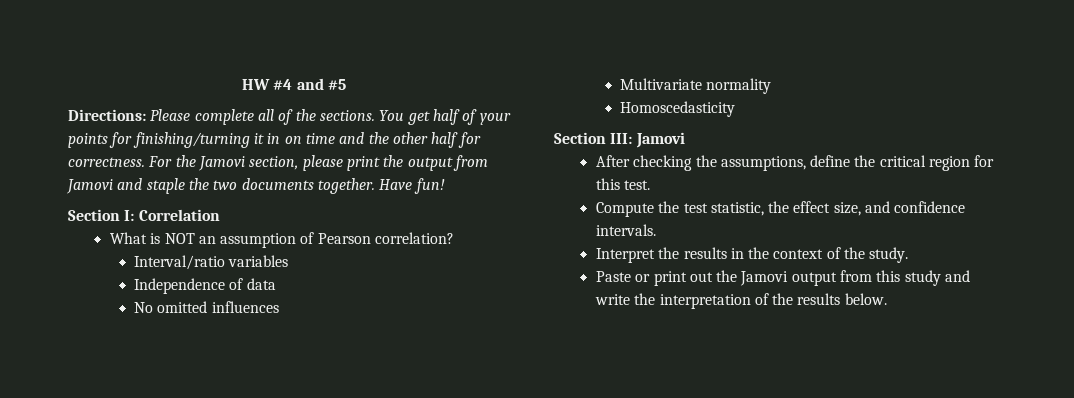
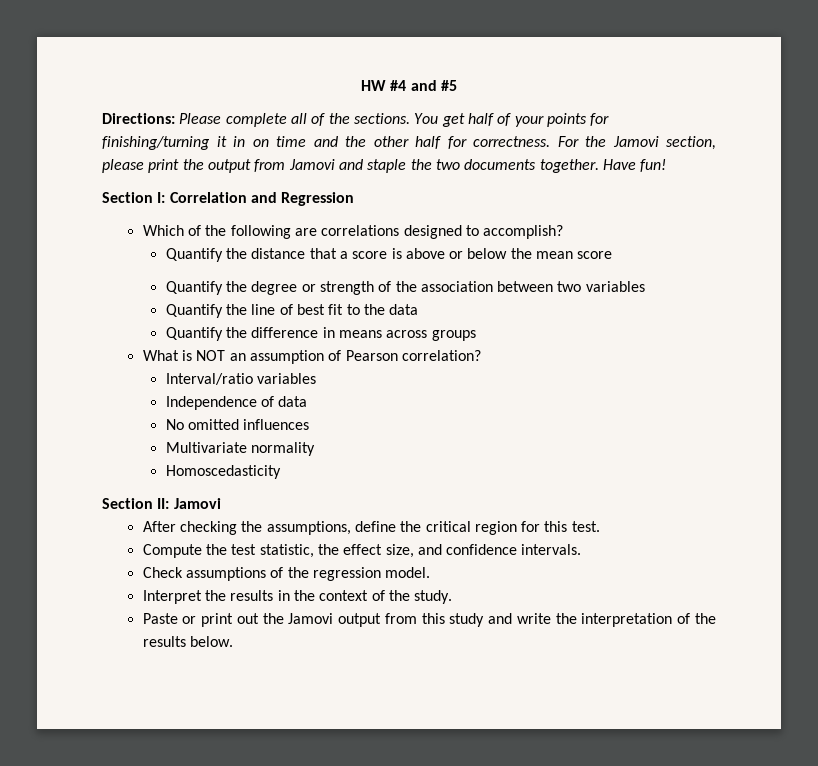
(220, 215) none -> [250,192,355,206] [142,225,564,239] [165,248,613,262] [165,281,645,295] [165,304,419,318] [165,327,476,341] and Regression // Which of the following are correlations designed to accomplish? // Quantify the distance that a score is above or below the mean score // Quantify the degree or strength of the association between two variables // Quantify the line of best fit to the data // Quantify the difference in means across groups
[610,133,633,144] III: -> [157,498,170,509] II:
(656, 230) none -> [142,567,431,581] // Check assumptions of the regression model.

